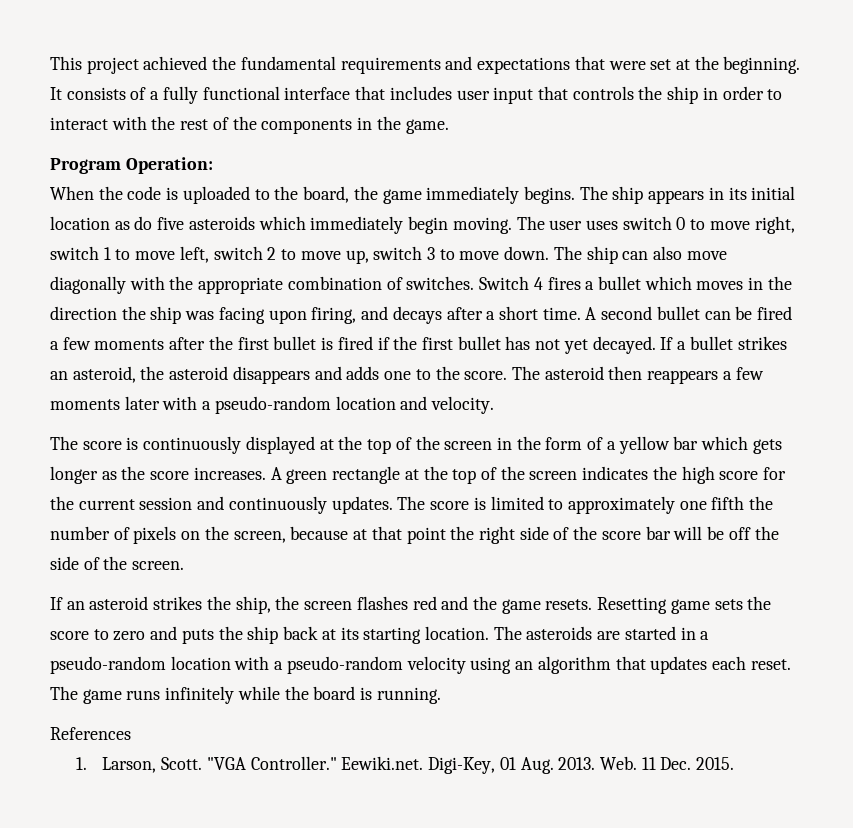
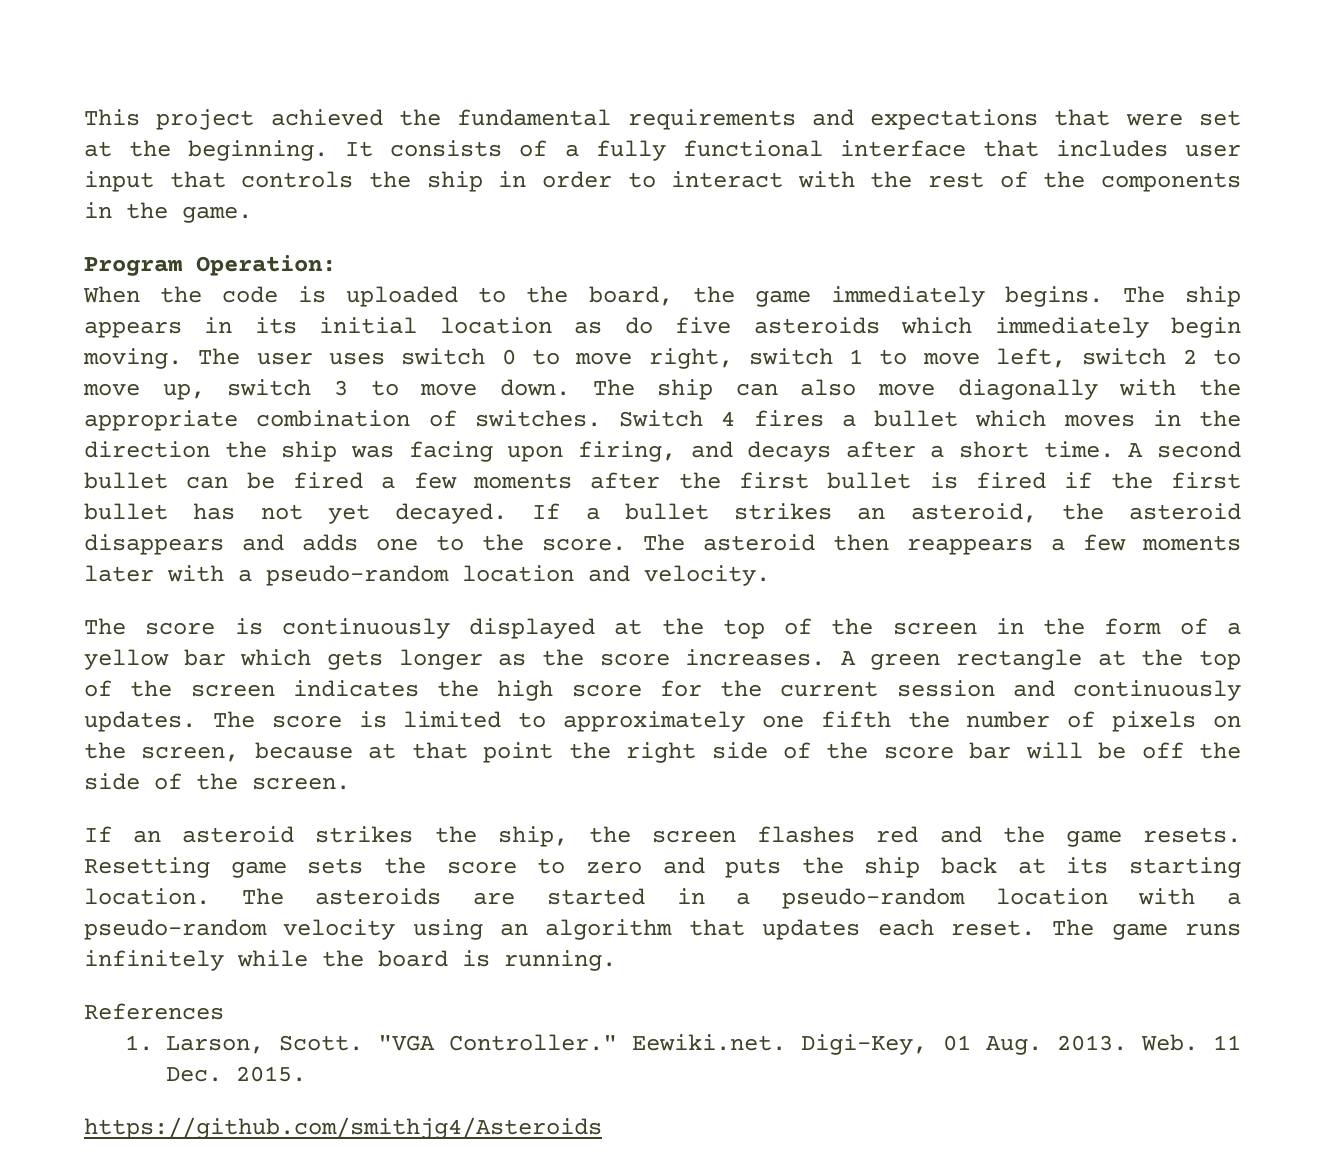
(735, 763) none -> [84,1117,602,1139] // https://github.com/smithjg4/Asteroids

